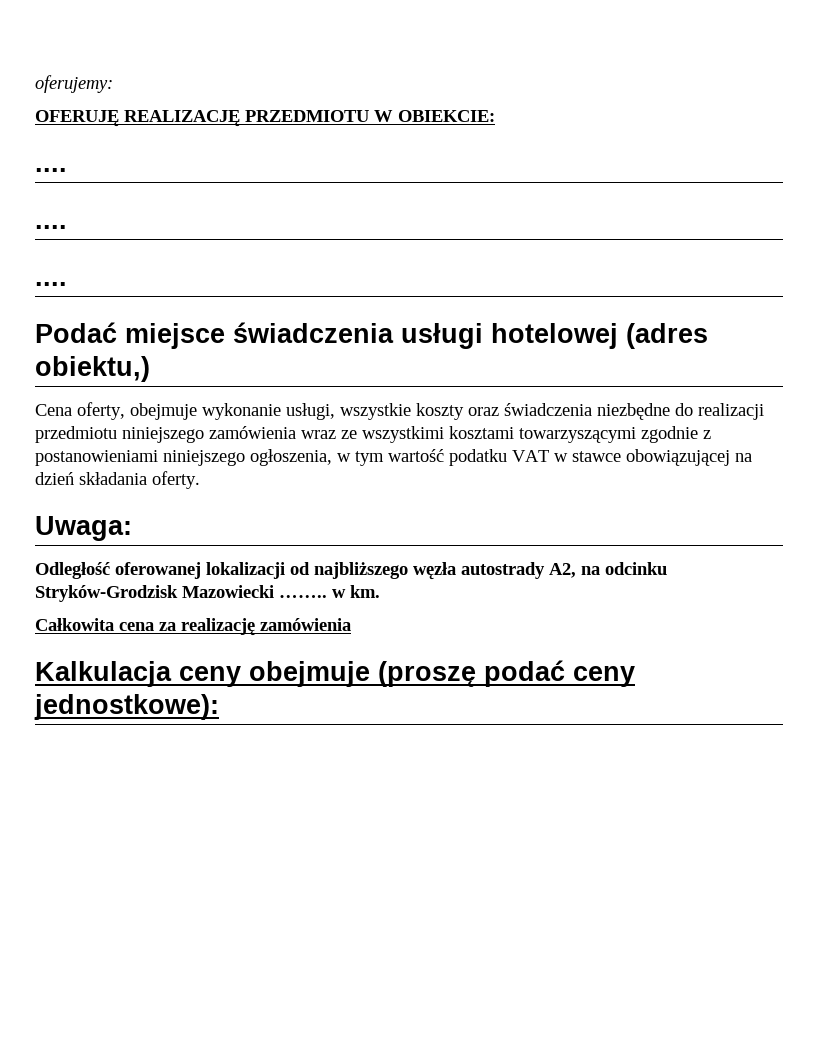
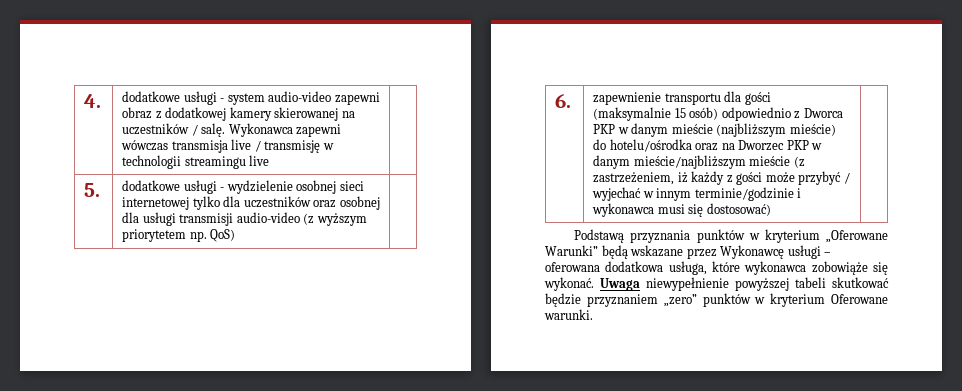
[35,75,113,93] [35,110,495,127] [35,168,67,172] [35,225,67,229] [35,282,67,286] [35,322,708,349] [35,356,150,382] [35,402,764,420] [35,426,711,443] [35,449,752,466] [35,471,200,489] [35,516,132,541] [35,562,667,580] [35,585,380,602] [35,618,351,636] [35,660,635,687] [34,694,219,720] oferujemy: // OFERUJĘ REALIZACJĘ PRZEDMIOTU W OBIEKCIE: // .... // .... // .... // Podać miejsce świadczenia usługi hotelowej (adres obiektu,) // Cena oferty, obejmuje wykonanie usługi, wszystkie koszty oraz świadczenia niezbędne do realizacji przedmiotu niniejszego zamówienia wraz ze wszystkimi kosztami towarzyszącymi zgodnie z postanowieniami niniejszego ogłoszenia, w tym wartość podatku VAT w stawce obowiązującej na dzień składania oferty. // Uwaga: // Odległość oferowanej lokalizacji od najbliższego węzła autostrady A2, na odcinku Stryków-Grodzisk Mazowiecki …….. w km. // Całkowita cena za realizację zamówienia // Kalkulacja ceny obejmuje (proszę podać ceny jednostkowe): -> [84,94,102,108] [122,91,380,105] [122,107,355,121] [122,123,342,137] [121,139,334,153] [122,155,270,169] [84,183,101,197] [122,180,364,194] [122,196,380,210] [122,212,367,226] [122,229,236,242] [555,94,572,108] [593,91,771,105] [593,107,843,121] [593,123,836,137] [593,139,823,152] [593,155,805,169] [593,171,850,185] [592,187,802,201] [592,203,771,217] [574,229,888,243] [545,245,832,259] [545,261,888,275] [544,277,889,291] [545,293,888,307] [544,309,593,320] 4. | dodatkowe usługi - system audio-video zapewni obraz z dodatkowej kamery skierowanej na uczestników / salę. Wykonawca zapewni wówczas transmisja live / transmisję w technologii streamingu live | // 5. | dodatkowe usługi - wydzielenie osobnej sieci internetowej tylko dla uczestników oraz osobnej dla usługi transmisji audio-video (z wyższym priorytetem np. QoS) | // 6. | zapewnienie transportu dla gości (maksymalnie 15 osób) odpowiednio z Dworca PKP w danym mieście (najbliższym mieście) do hotelu/ośrodka oraz na Dworzec PKP w danym mieście/najbliższym mieście (z zastrzeżeniem, iż każdy z gości może przybyć / wyjechać w innym terminie/godzinie i wykonawca musi się dostosować) | // Podstawą przyznania punktów w kryterium „Oferowane Warunki” będą wskazane przez Wykonawcę usługi – oferowana dodatkowa usługa, które wykonawca zobowiąże się wykonać. Uwaga niewypełnienie powyższej tabeli skutkować będzie przyznaniem „zero” punktów w kryterium Oferowane warunki.

